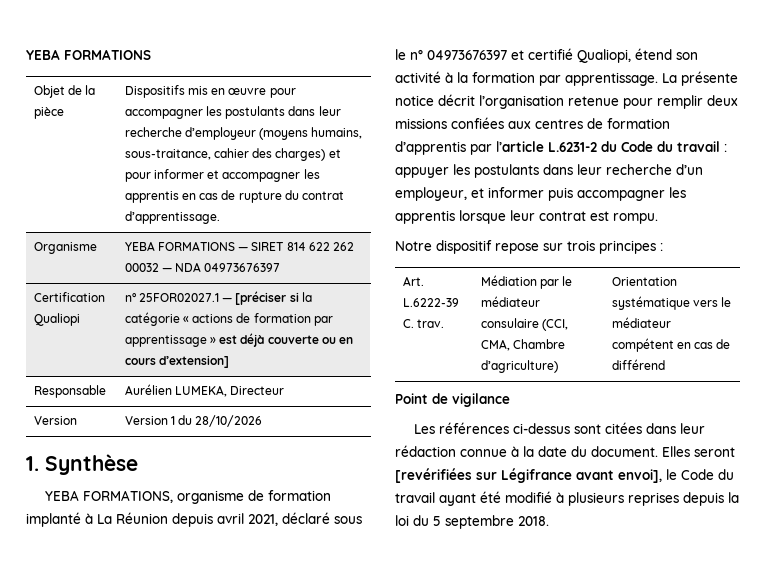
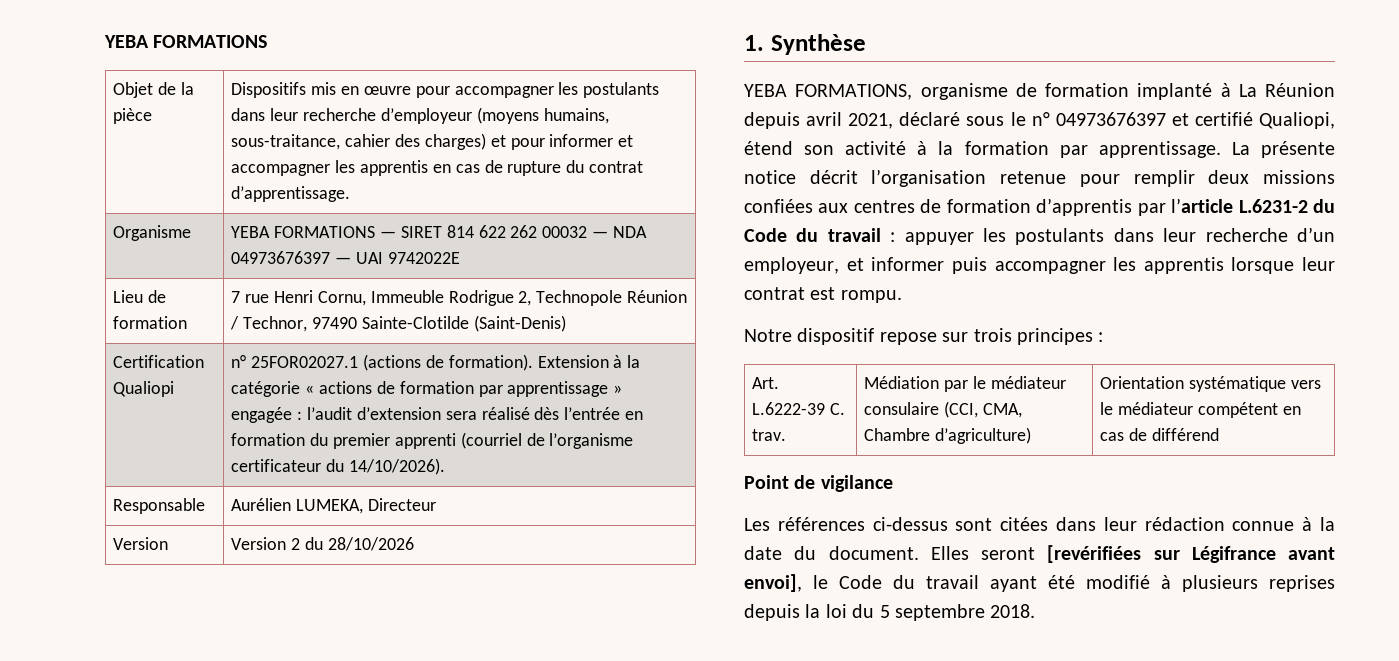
(281, 267) none -> [335,252,460,264] [113,290,167,303] [113,316,188,329] [231,290,688,306] [230,315,566,332] — UAI 9742022E // Lieu de formation | 7 rue Henri Cornu, Immeuble Rodrigue 2, Technopole Réunion / Technor, 97490 Sainte-Clotilde (Saint-Denis)
[222,291,299,305] — [préciser si -> [363,354,623,371] (actions de formation). Extension à
[219,333,354,347] [124,355,229,368] est déjà couverte ou en cours d’extension] -> [231,407,644,423] [231,432,634,449] [231,458,446,475] engagée : l’audit d’extension sera réalisé dès l’entrée en formation du premier apprenti (courriel de l’organisme certificateur du 14/10/2026).
[170,416,175,425] 1 -> [291,538,301,550] 2

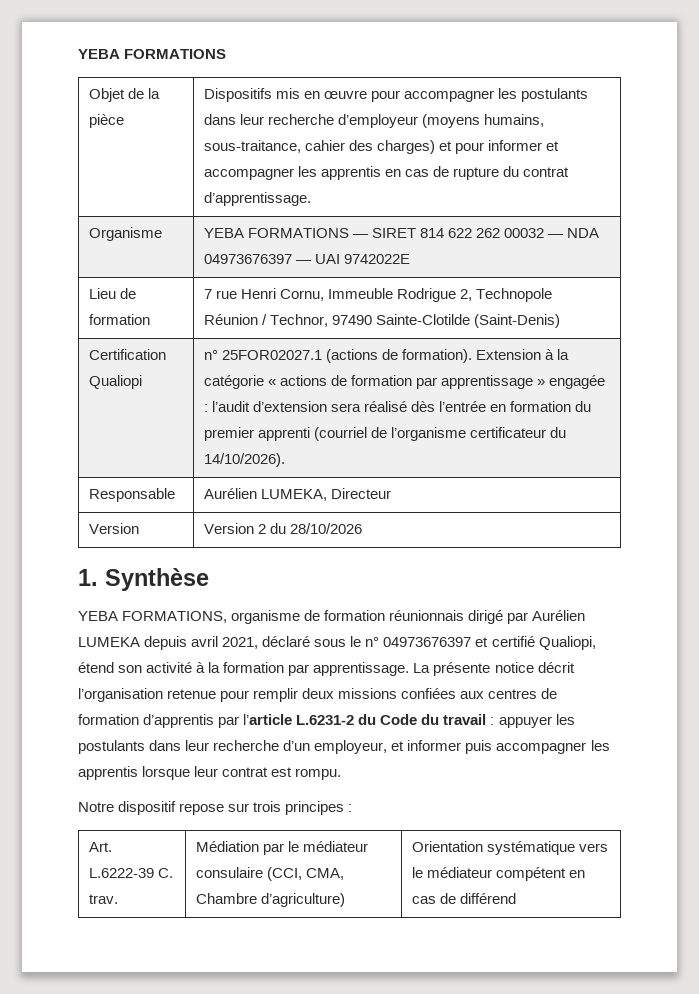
[1137,83,1335,100] implanté à La Réunion -> [389,610,586,624] [78,637,140,647] réunionnais dirigé par Aurélien LUMEKA
[744,475,893,492] [744,517,1335,531] [744,545,1335,563] [744,574,1335,592] [744,604,1036,621] // Point de vigilance // Les références ci-dessus sont citées dans leur rédaction connue à la date du document. Elles seront [revérifiées sur Légifrance avant envoi], le Code du travail ayant été modifié à plusieurs reprises depuis la loi du 5 septembre 2018. -> (517, 898) none

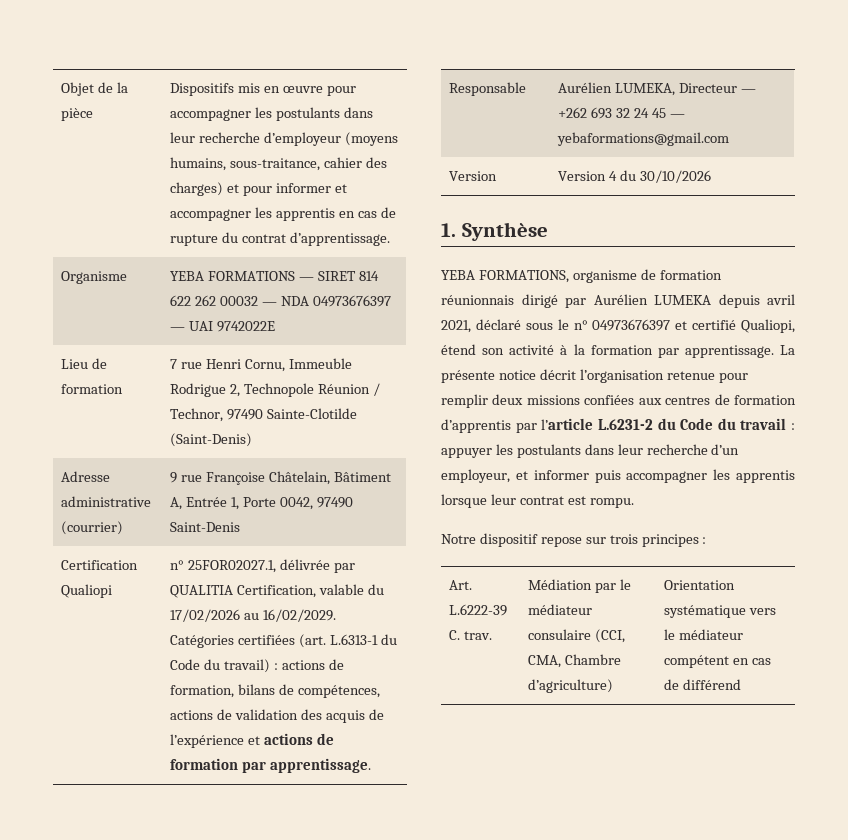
[78,49,227,59] YEBA FORMATIONS // -> (61, 89) none
[88,349,166,360] [88,375,142,389] [203,349,570,363] [203,375,606,389] [203,401,592,412] [203,427,567,441] [203,453,285,467] [88,488,175,502] [203,488,392,501] Certification Qualiopi | n° 25FOR02027.1 (actions de formation). Extension à la catégorie « actions de formation par apprentissage » engagée : l’audit d’extension sera réalisé dès l’entrée en formation du premier apprenti (courriel de l’organisme certificateur du 14/10/2026). // Responsable | Aurélien LUMEKA, Directeur -> [61,471,111,482] [61,496,152,507] [61,521,124,535] [170,471,391,485] [170,497,353,510] [170,522,241,532] [61,560,139,570] [61,584,113,598] [170,559,355,573] [170,584,384,598] [170,609,336,622] [170,634,397,648] [170,659,344,673] [170,684,380,698] [170,709,384,723] [170,733,334,748] [170,758,371,773] [449,82,527,96] [558,82,756,96] [558,107,685,119] [557,132,730,146] Adresse administrative (courrier) | 9 rue Françoise Châtelain, Bâtiment A, Entrée 1, Porte 0042, 97490 Saint-Denis // Certification Qualiopi | n° 25FOR02027.1, délivrée par QUALITIA Certification, valable du 17/02/2026 au 16/02/2029. Catégories certifiées (art. L.6313-1 du Code du travail) : actions de formation, bilans de compétences, actions de validation des acquis de l’expérience et actions de formation par apprentissage. // Responsable | Aurélien LUMEKA, Directeur — +262 693 32 24 45 — yebaformations@gmail.com
[257,523,363,534] 2 du 28/10/2026 -> [608,170,711,183] 4 du 30/10/2026

